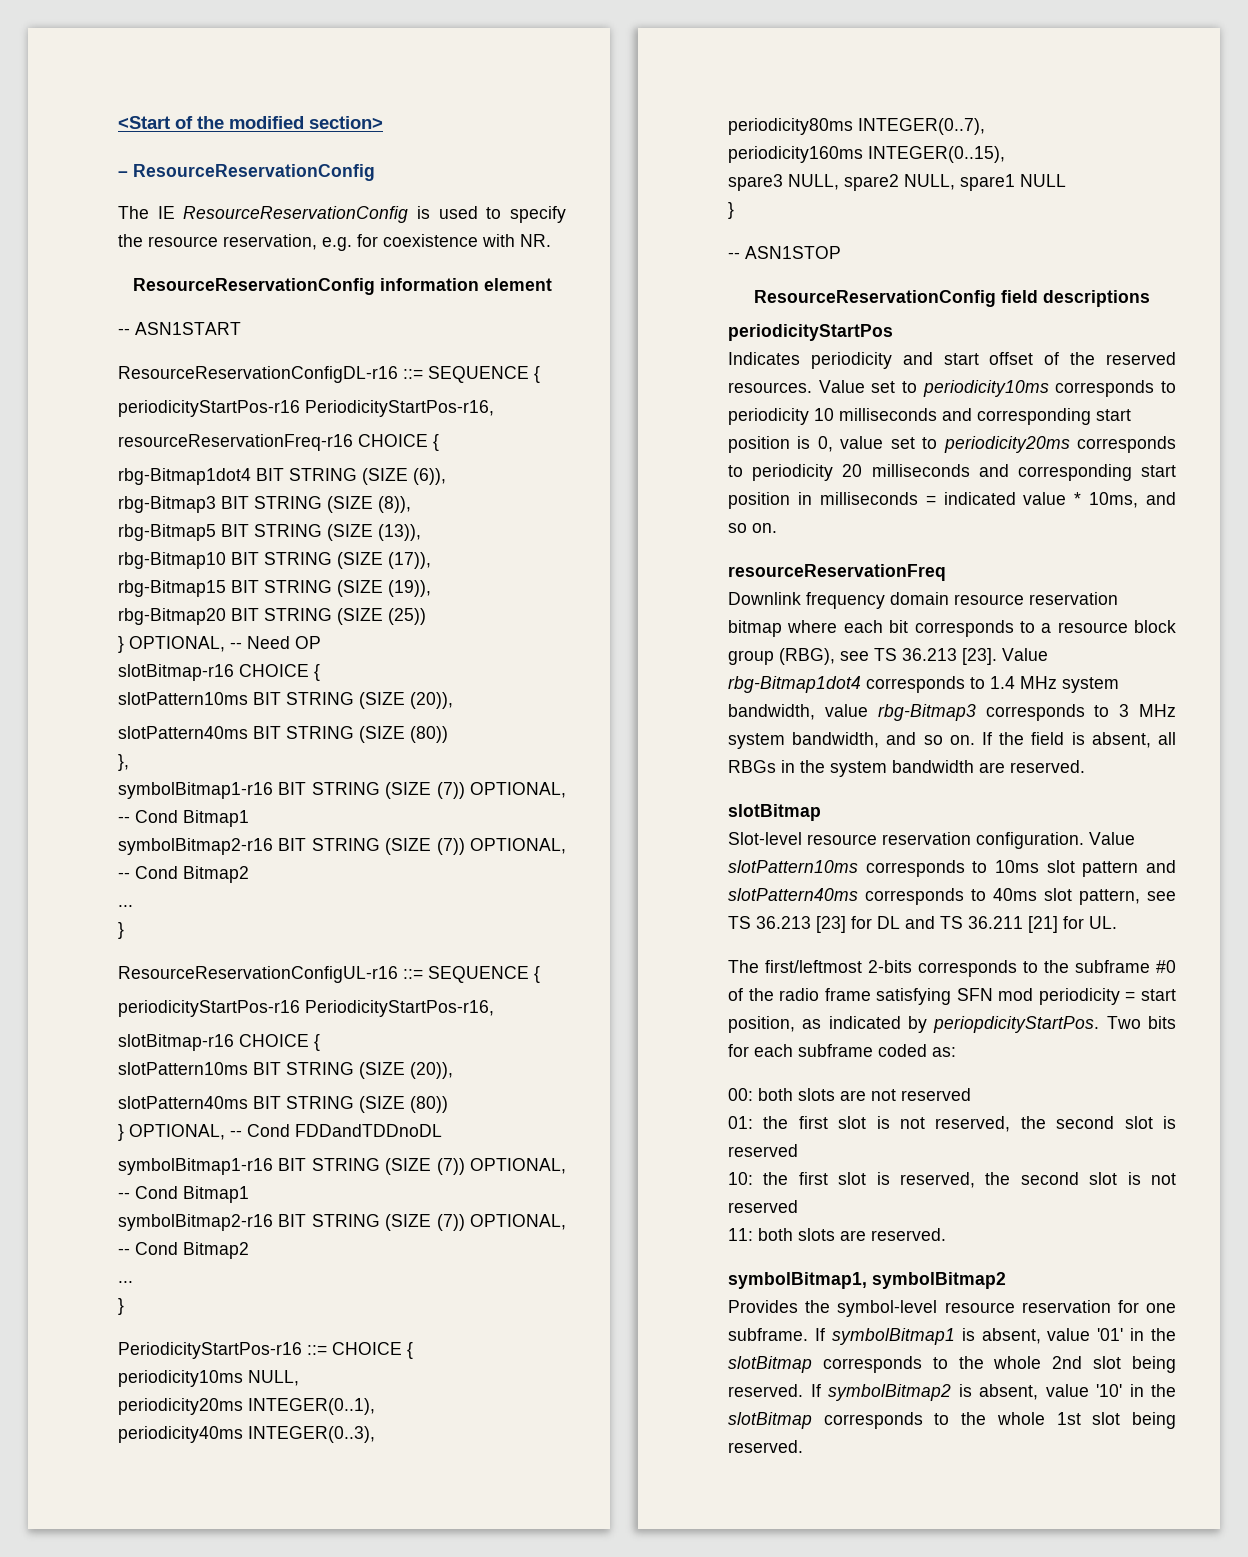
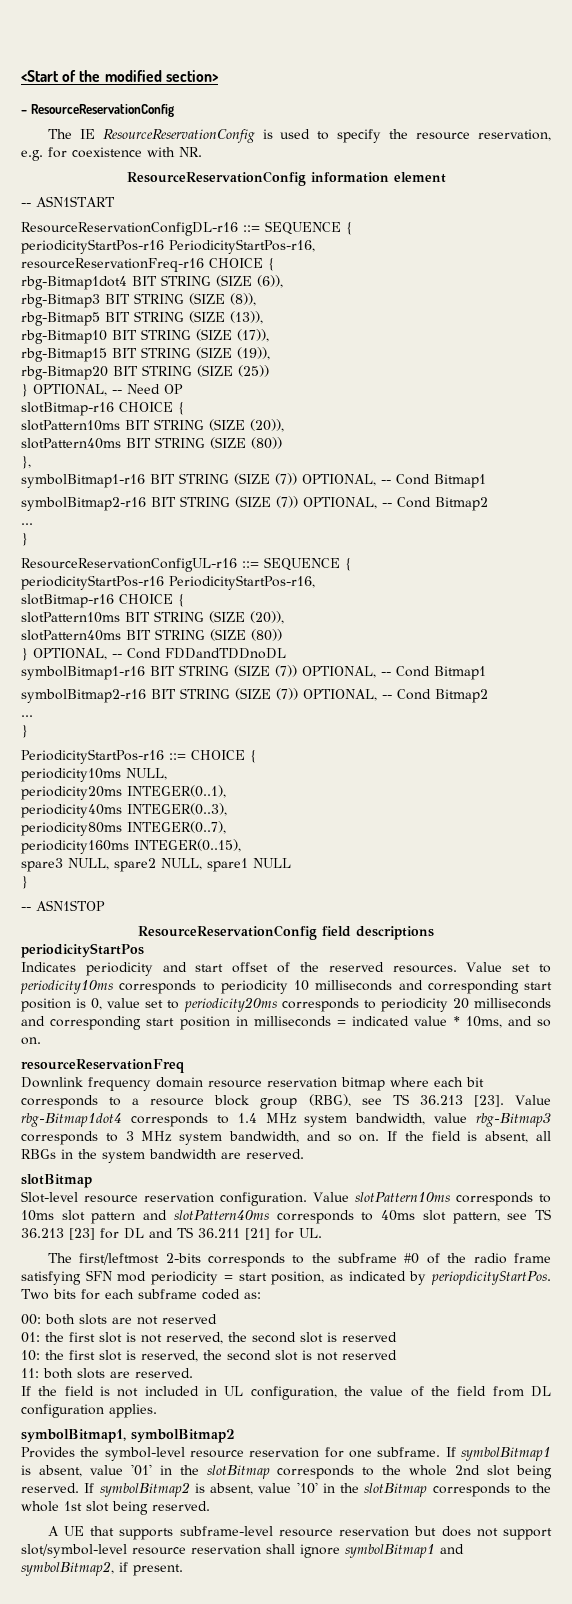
(946, 1234) none -> [21,1386,551,1400] [21,1404,157,1418] // If the field is not included in UL configuration, the value of the field from DL configuration applies.
(803, 1446) none -> [47,1526,552,1540] [21,1544,464,1558] [21,1561,183,1576] // A UE that supports subframe-level resource reservation but does not support slot/symbol-level resource reservation shall ignore symbolBitmap1 and symbolBitmap2, if present.

